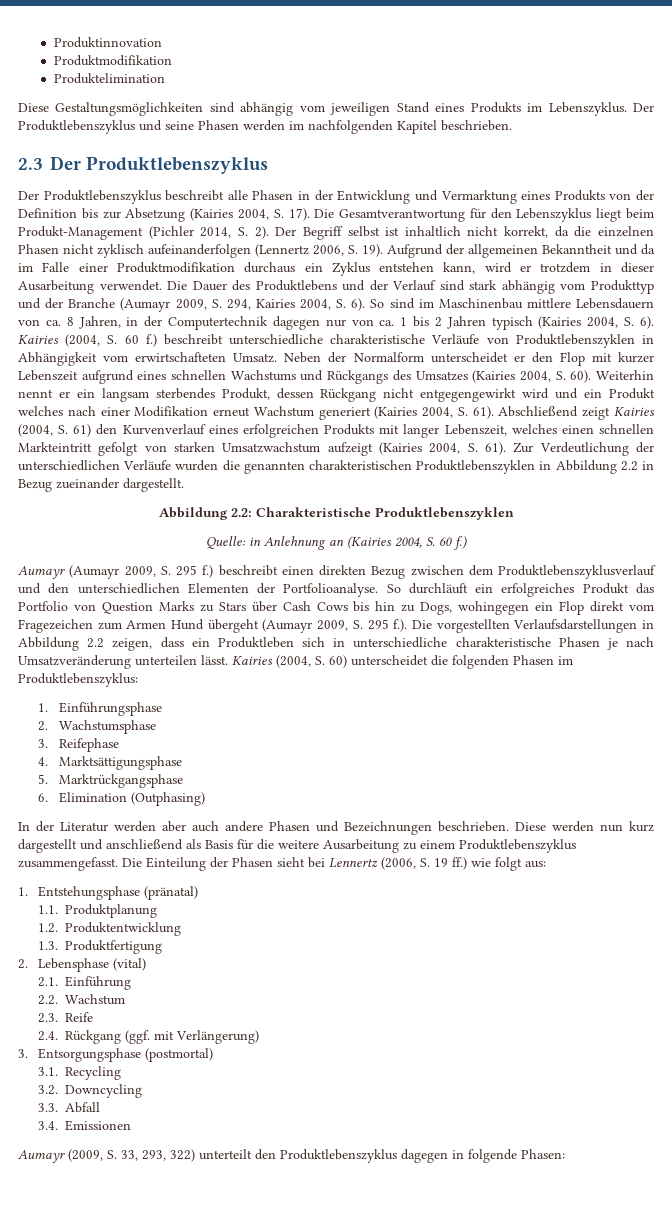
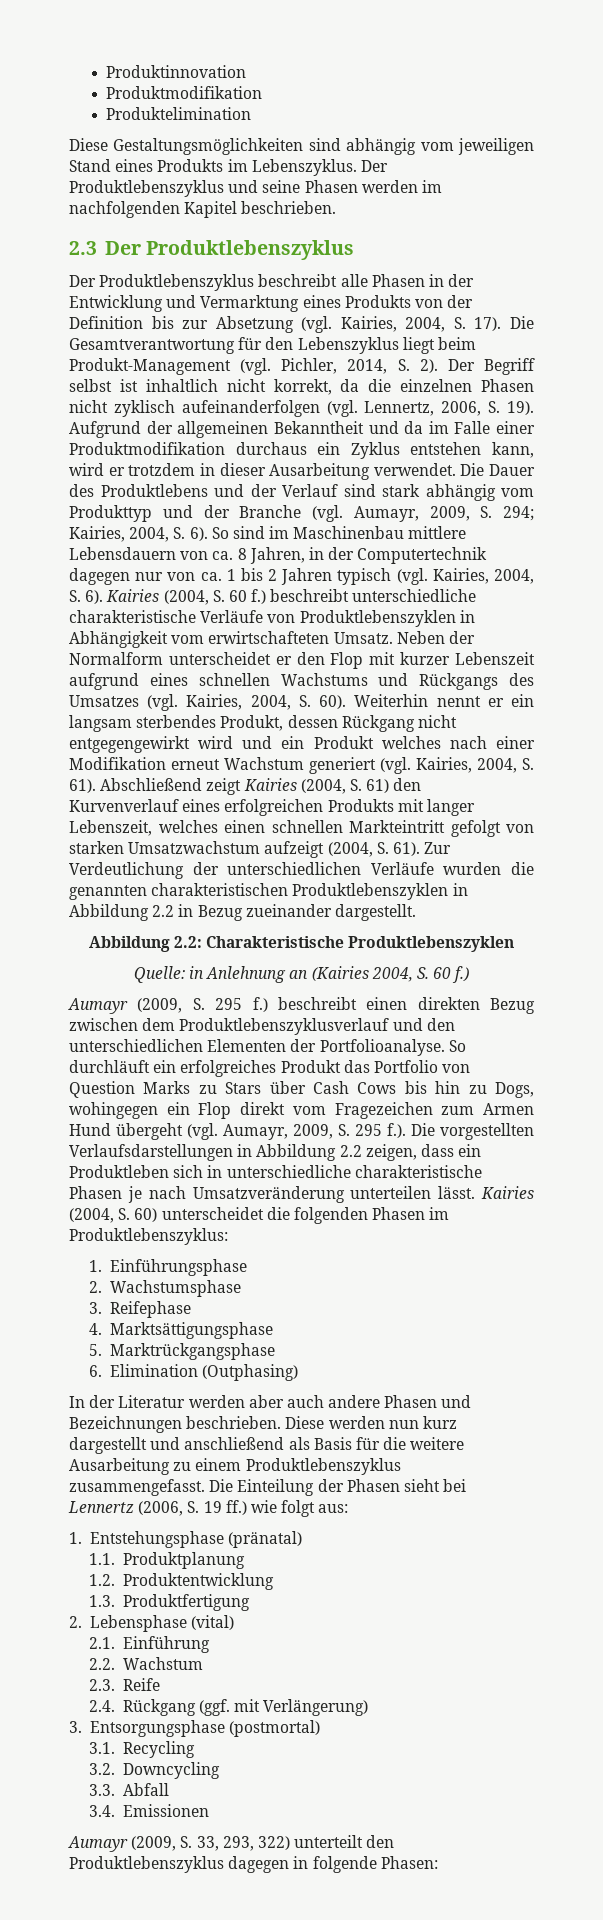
[190,208,234,221] (Kairies -> [301,316,397,333] (vgl. Kairies,
[148,226,194,239] (Pichler -> [240,358,338,375] (vgl. Pichler,
[255,244,309,257] (Lennertz -> [326,400,435,417] (vgl. Lennertz,
[120,298,295,312] (Aumayr 2009, S. 294, Kairies -> [312,505,534,522] [69,526,125,542] (vgl. Aumayr, 2009, S. 294; Kairies,
[538,316,582,329] (Kairies -> [396,568,489,585] (vgl. Kairies,
[472,370,516,383] (Kairies -> [147,694,243,711] (vgl. Kairies,
[374,406,418,419] (Kairies -> [380,757,472,774] (vgl. Kairies,
[379,442,461,455] (Kairies 2004, -> [327,842,373,857] (2004,
[69,565,156,579] (Aumayr 2009, -> [137,998,183,1013] (2009,
[262,619,313,633] (Aumayr -> [187,1123,288,1140] (vgl. Aumayr,

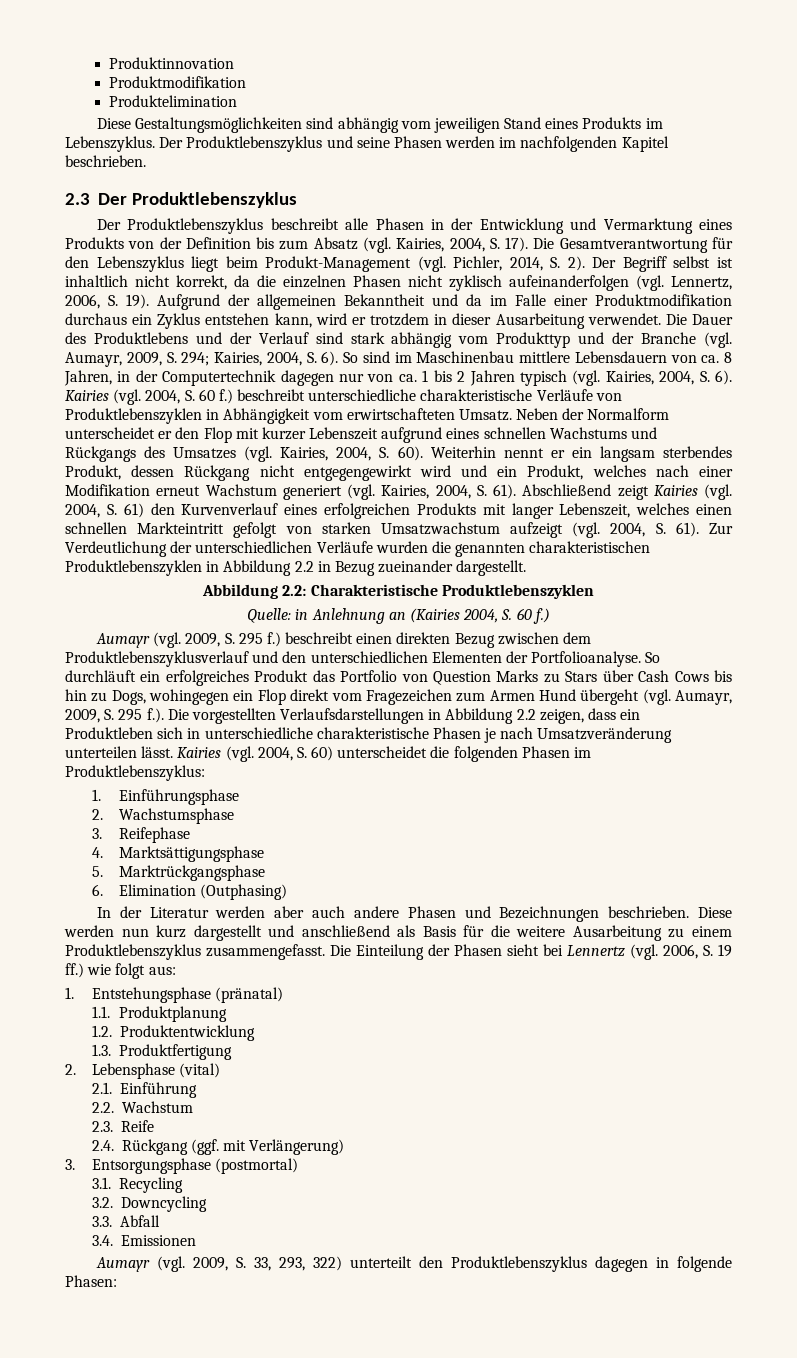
[182,316,294,333] zur Absetzung -> [279,237,358,250] zum Absatz
[163,590,209,605] (2004, -> [113,389,181,405] (vgl. 2004,
[313,736,374,749] Produkt -> [527,465,584,480] Produkt,
[300,779,346,794] (2004, -> [704,484,732,500] [65,504,100,518] (vgl. 2004,
[327,842,373,857] (2004, -> [572,522,646,538] (vgl. 2004,
[137,998,183,1013] (2009, -> [153,632,221,648] (vgl. 2009,
[69,1208,114,1223] (2004, -> [225,746,293,762] (vgl. 2004,
[138,1501,184,1516] (2006, -> [630,944,698,960] (vgl. 2006,
[131,1836,177,1851] (2009, -> [156,1256,228,1272] (vgl. 2009,

